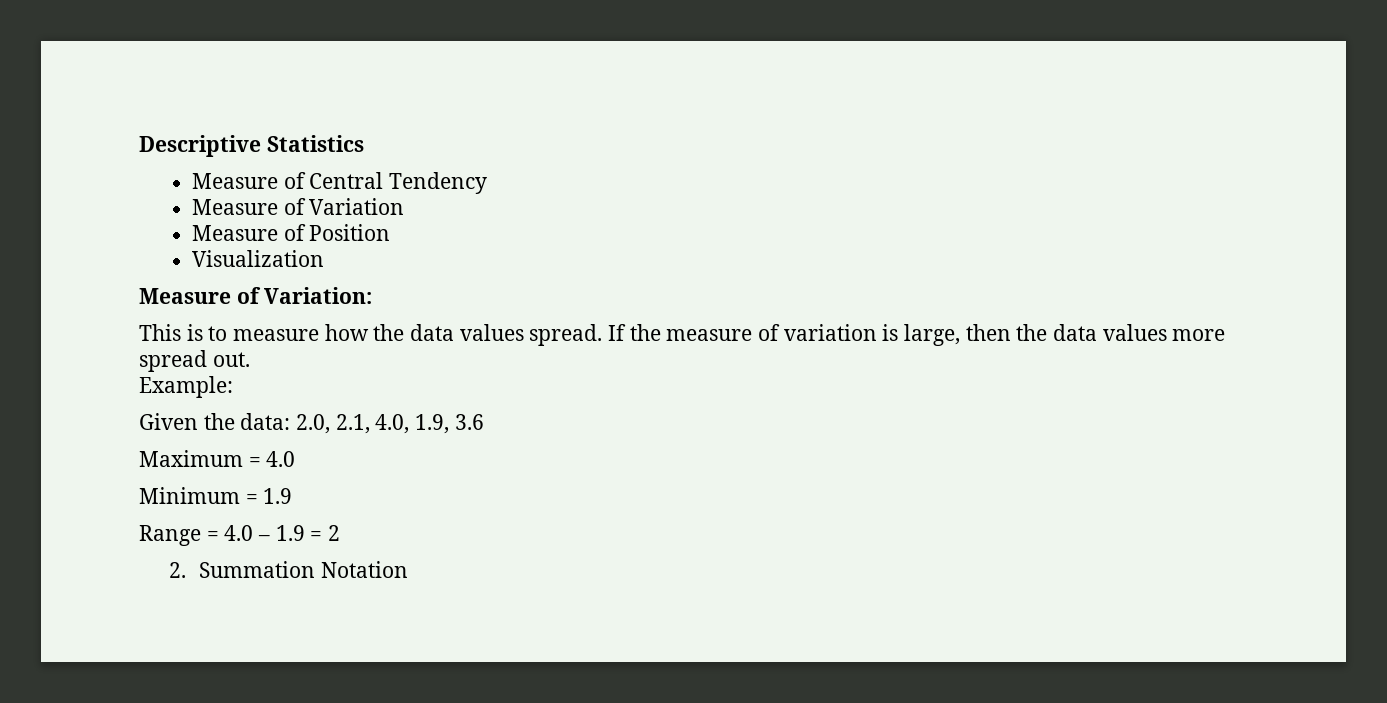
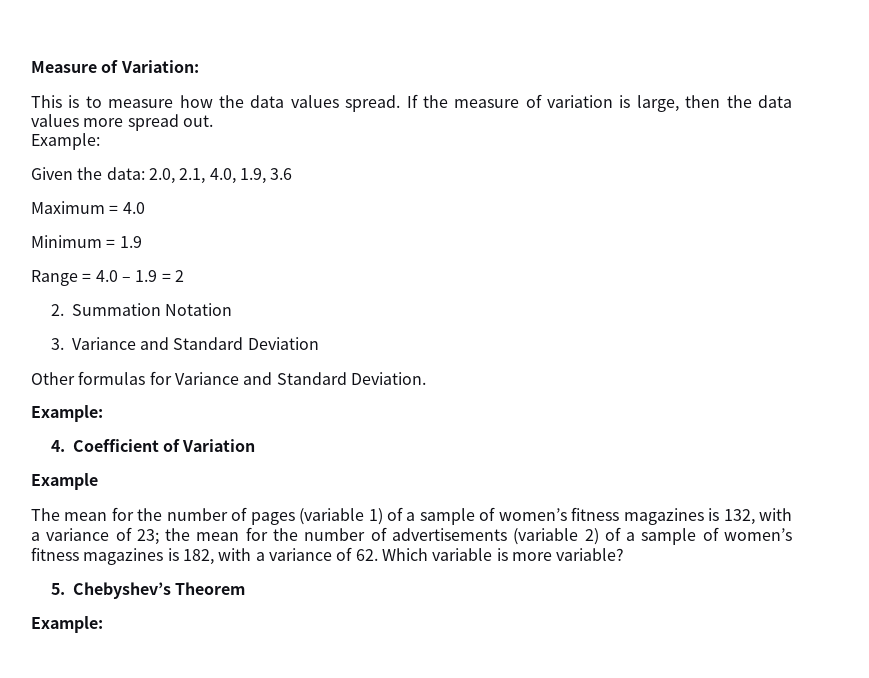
[139,135,364,157] [192,172,488,194] [192,198,405,215] [192,224,391,241] [192,250,325,267] Descriptive Statistics // Measure of Central Tendency // Measure of Variation // Measure of Position // Visualization // -> (31, 67) none
(408, 569) none -> [50,337,319,350] [31,371,426,385] [31,405,103,422] [50,439,256,452] [31,473,98,490] [31,507,793,525] [31,527,792,545] [31,547,625,565] [50,582,246,599] [31,616,103,633] // 3. Variance and Standard Deviation // Other formulas for Variance and Standard Deviation. // Example: // 4. Coefficient of Variation // Example // The mean for the number of pages (variable 1) of a sample of women’s fitness magazines is 132, with a variance of 23; the mean for the number of advertisements (variable 2) of a sample of women’s fitness magazines is 182, with a variance of 62. Which variable is more variable? // 5. Chebyshev’s Theorem // Example:

